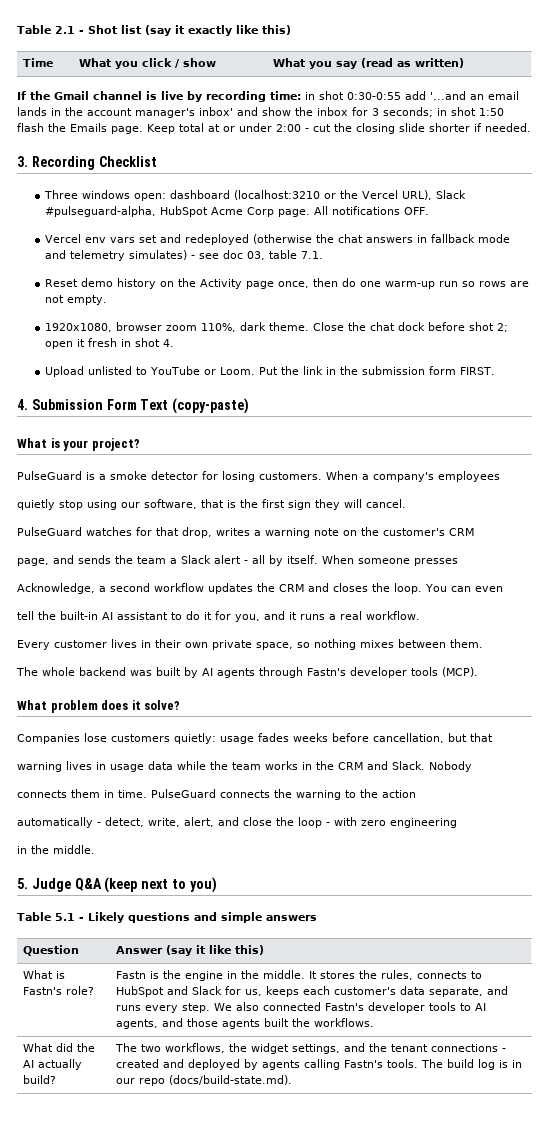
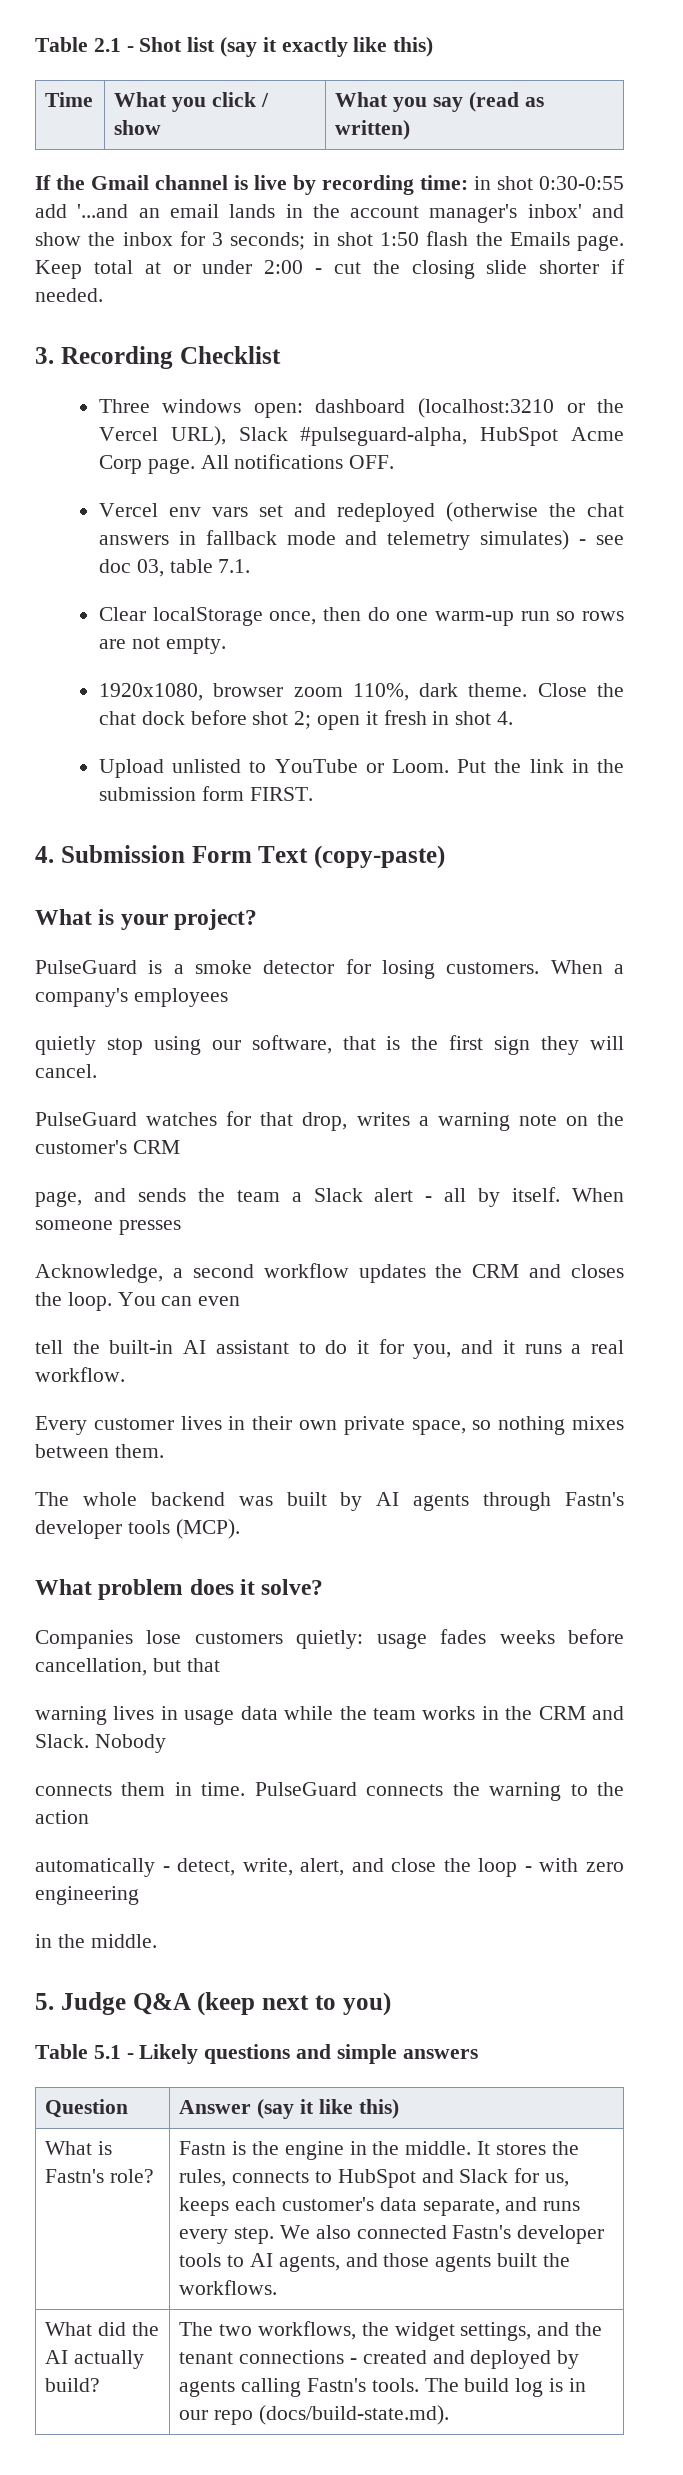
[44,278,274,289] Reset demo history on the Activity page -> [98,607,263,626] Clear localStorage

